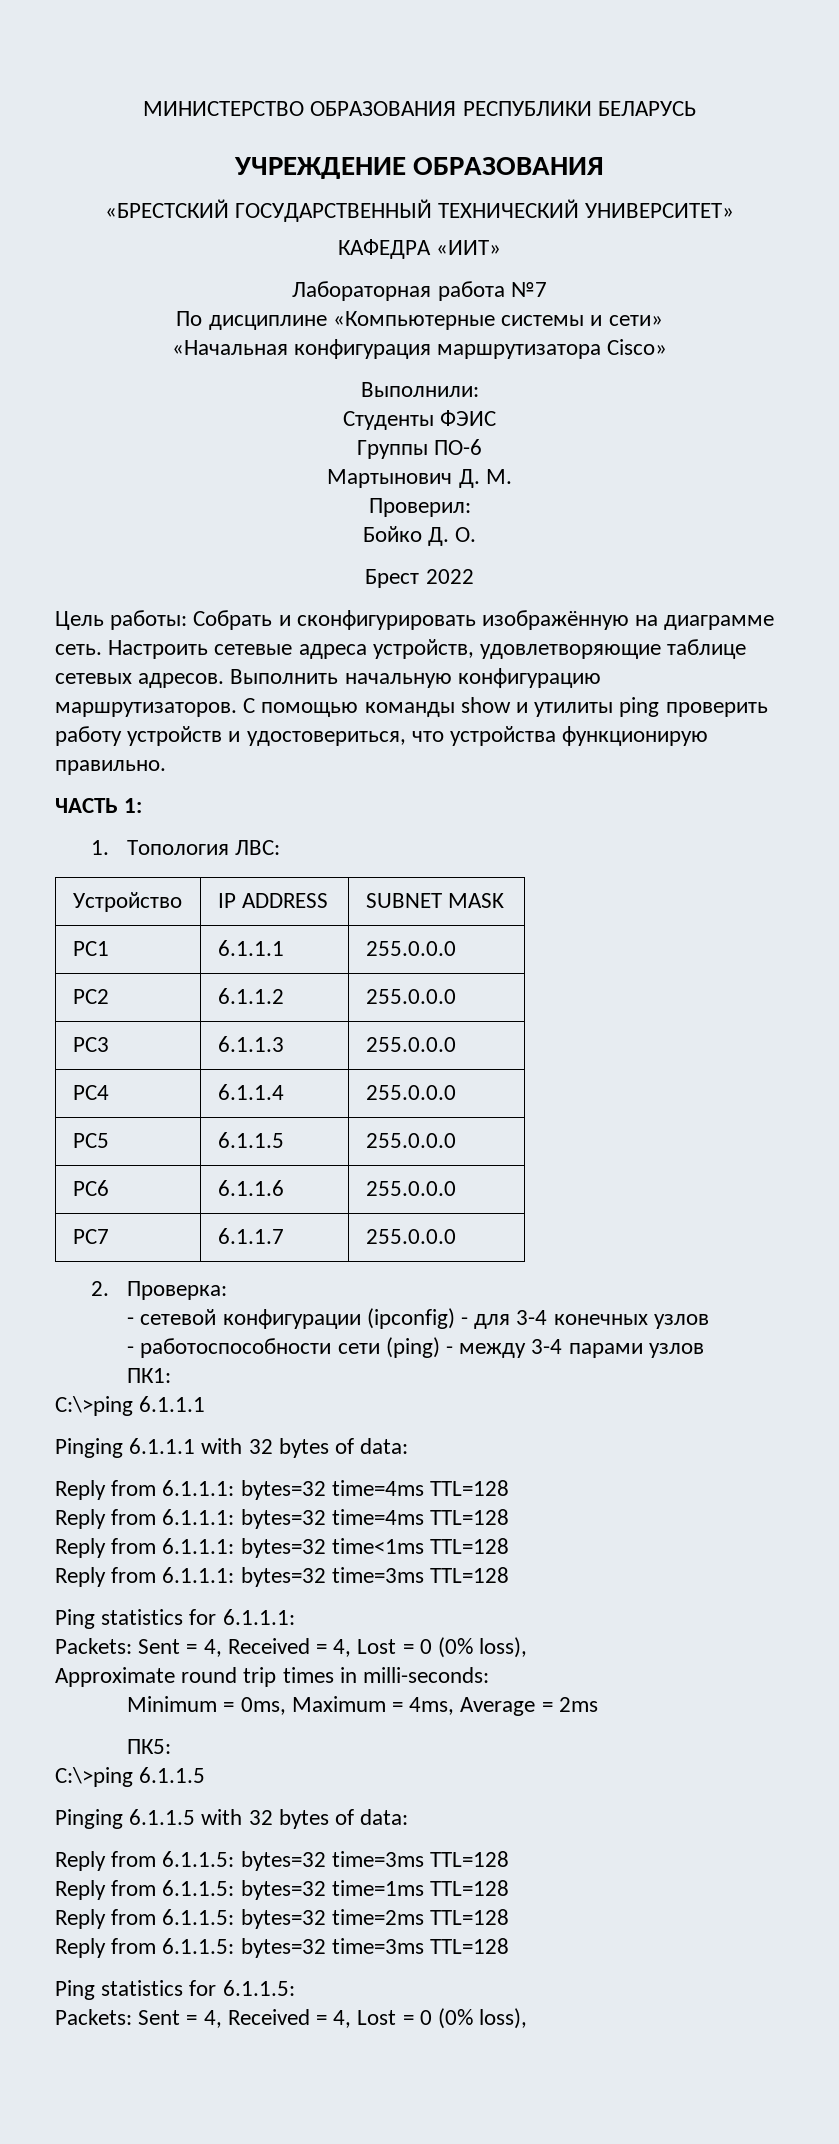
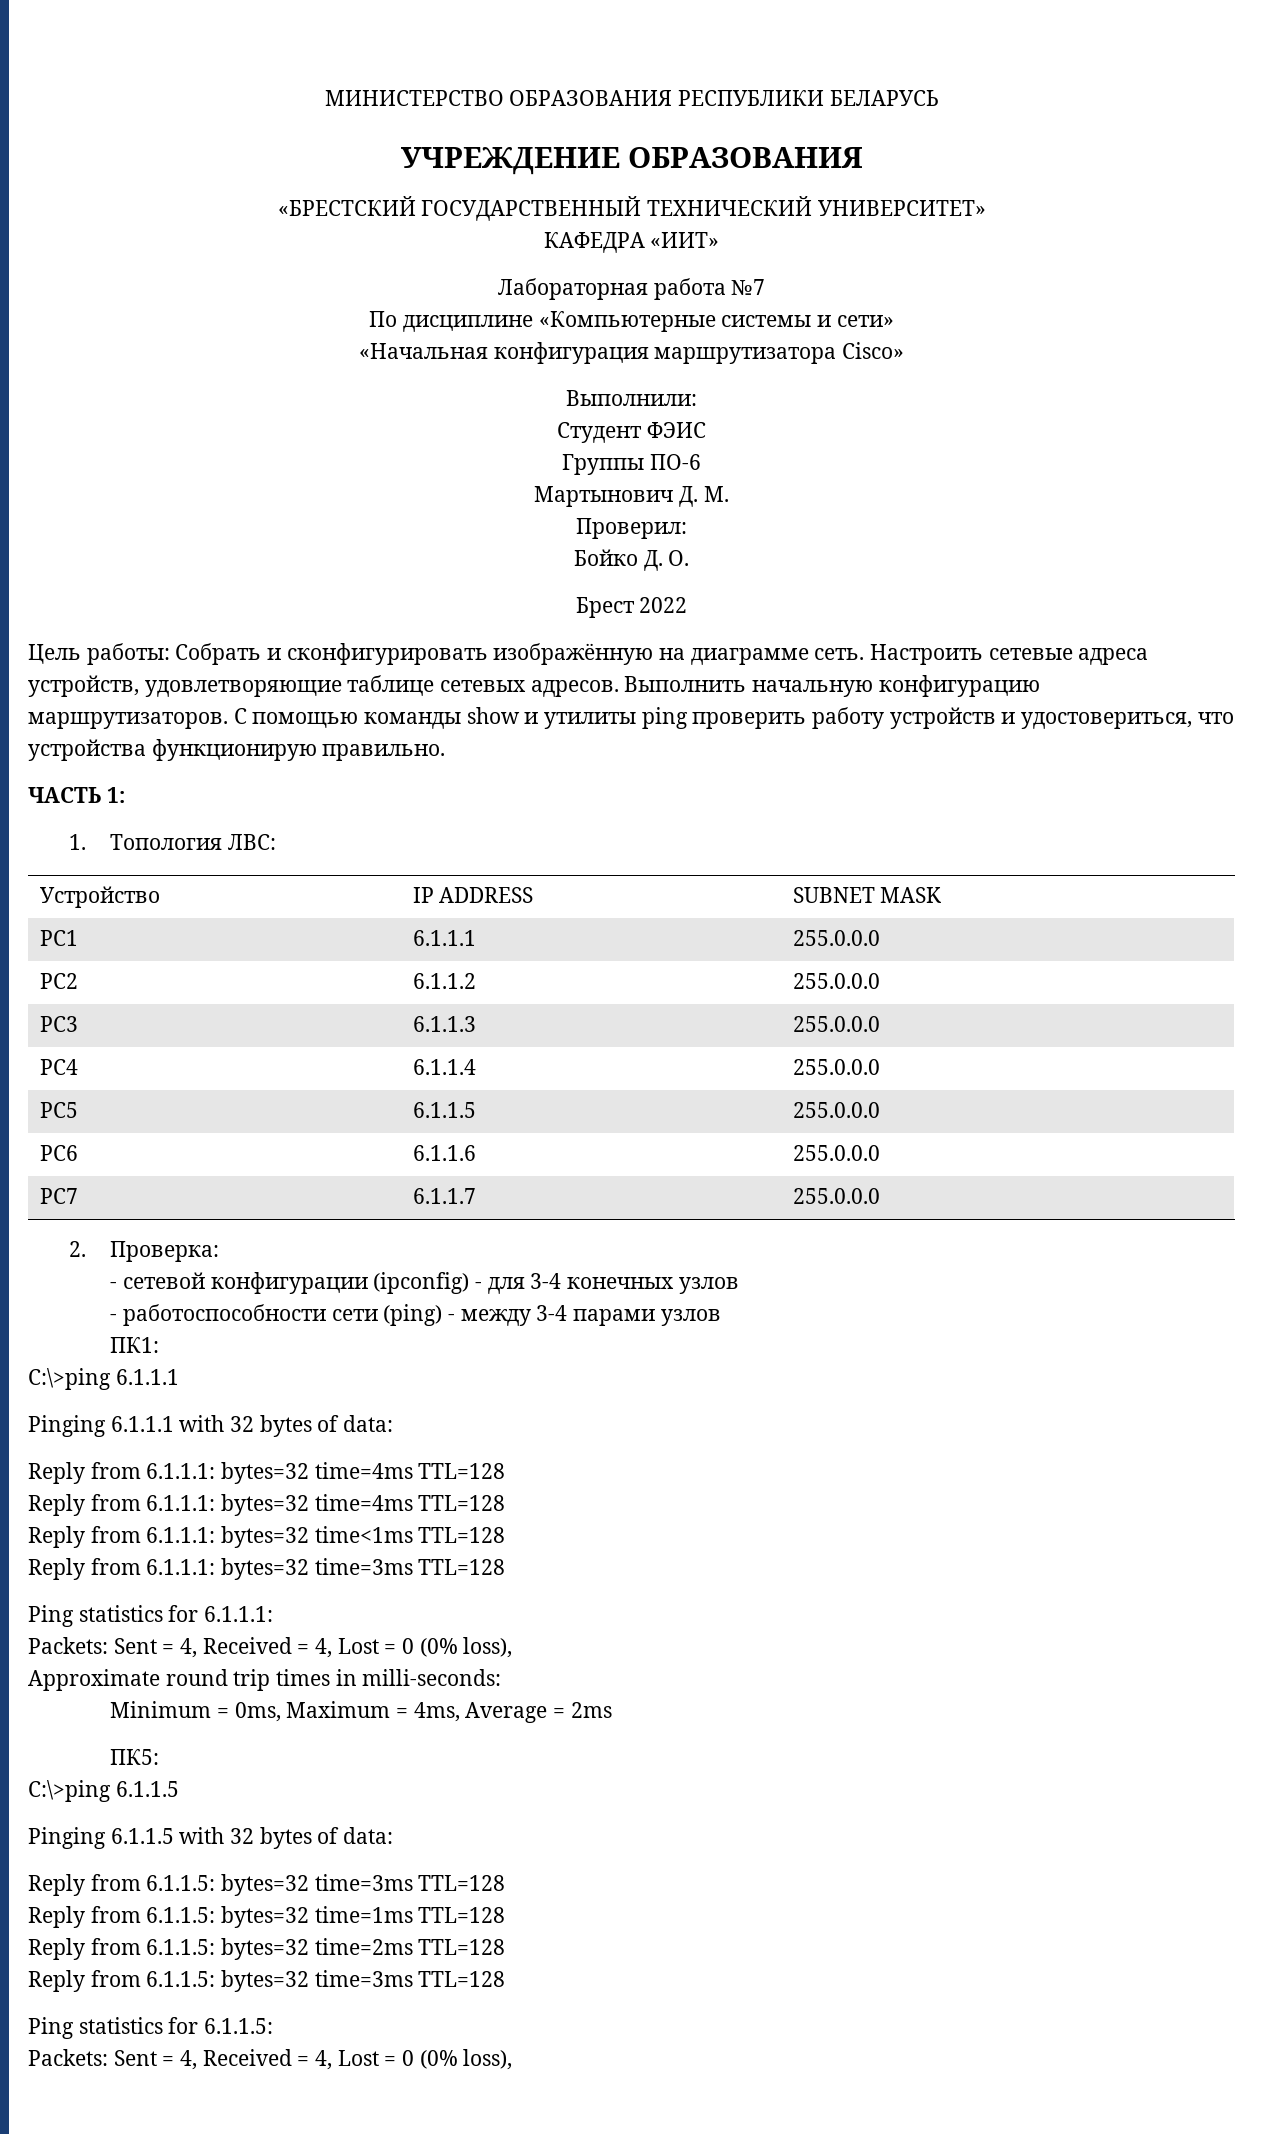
[342,411,434,430] Студенты -> [557,422,643,443] Студент

